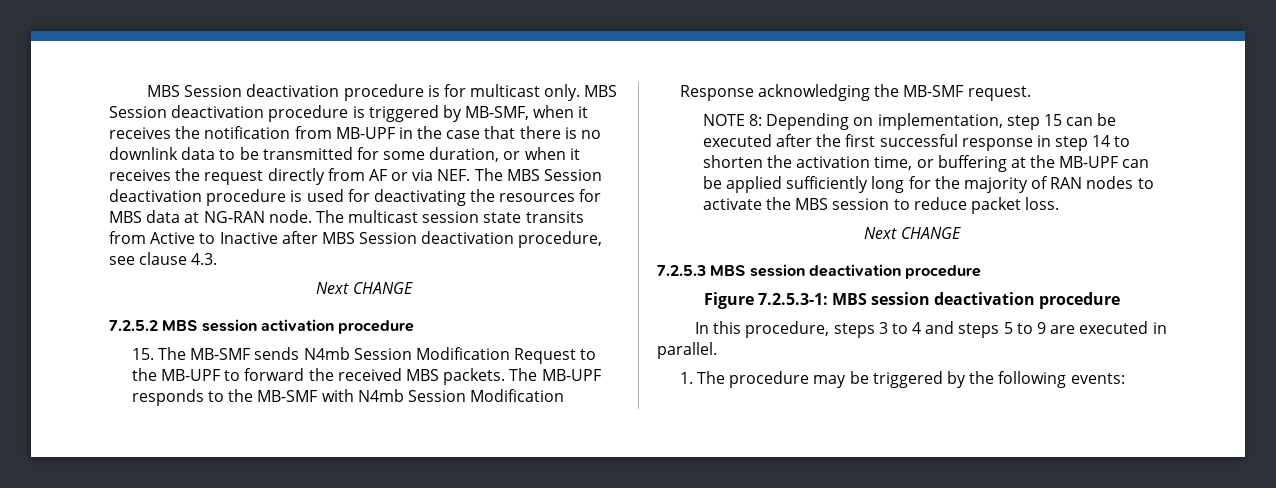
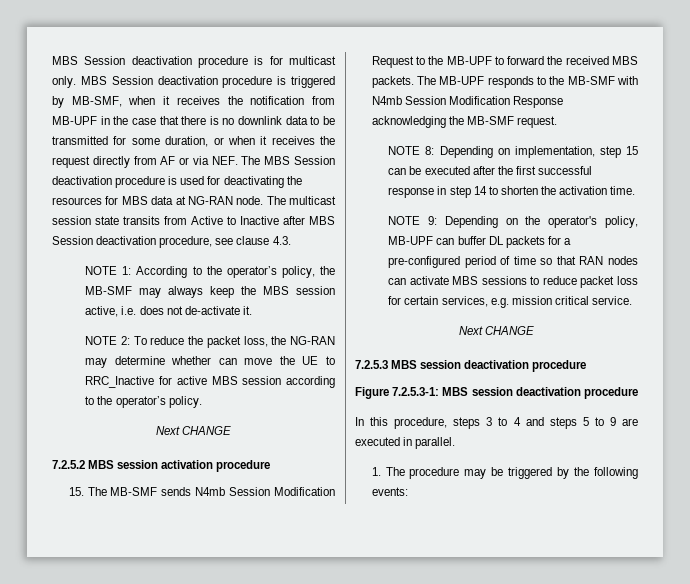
(218, 259) none -> [85,266,335,278] [85,286,335,298] [85,306,252,317] [85,336,335,348] [85,356,335,368] [85,376,335,388] [85,396,202,408] // NOTE 1: According to the operator’s policy, the MB-SMF may always keep the MBS session active, i.e. does not de-activate it. // NOTE 2: To reduce the packet loss, the NG-RAN may determine whether can move the UE to RRC_Inactive for active MBS session according to the operator’s policy.
[874,155,1150,172] [702,176,1154,193] [702,197,1060,214] time, or buffering at the MB-UPF can be applied sufficiently long for the majority of RAN nodes to activate the MBS session to reduce packet loss. -> [610,186,636,195] [388,216,638,228] [388,236,571,248] [388,256,638,268] [388,276,638,288] [388,296,632,308] time. // NOTE 9: Depending on the operator's policy, MB-UPF can buffer DL packets for a pre-configured period of time so that RAN nodes can activate MBS sessions to reduce packet loss for certain services, e.g. mission critical service.

